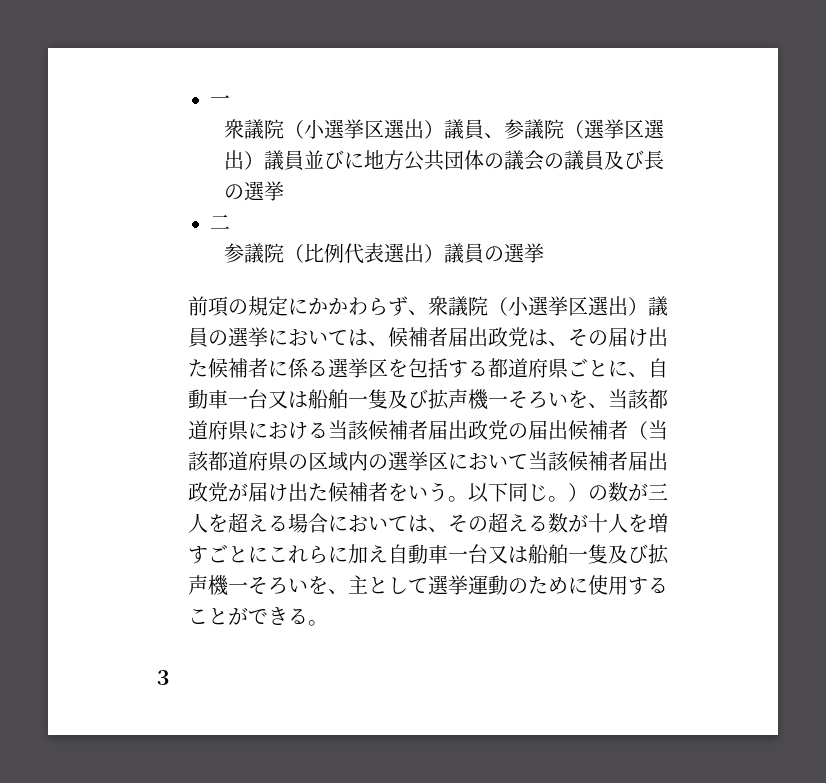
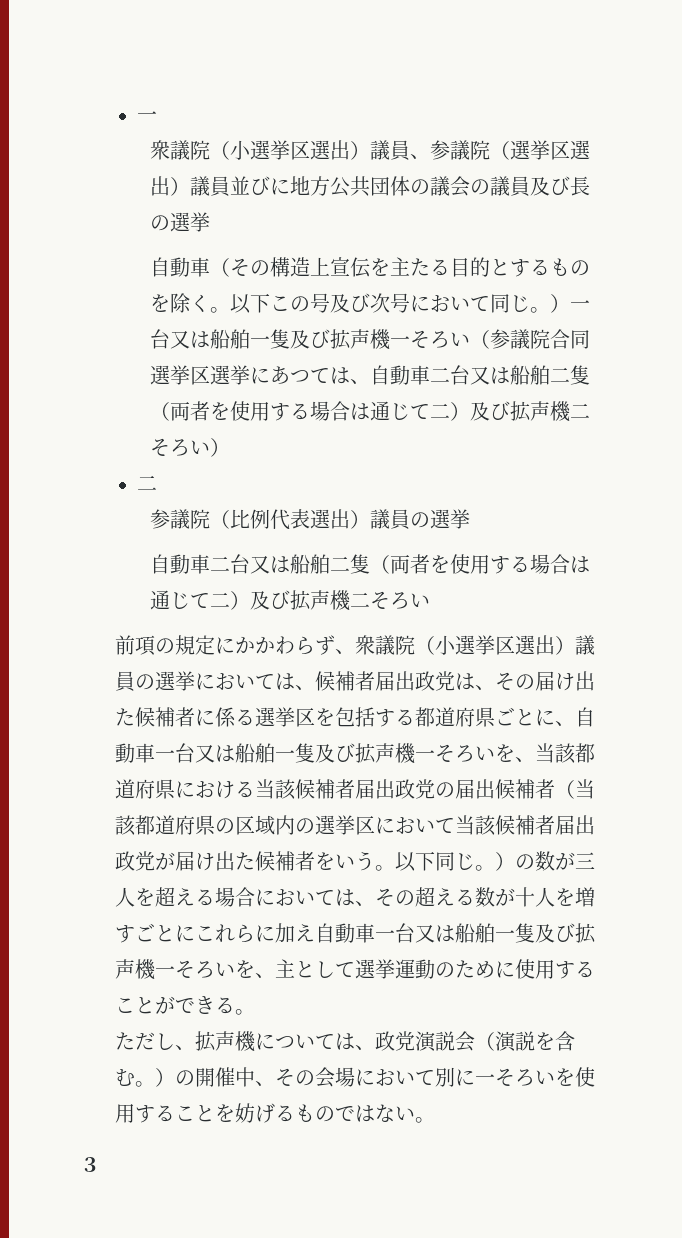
(284, 191) none -> [150,257,591,278] [150,293,591,314] [150,329,591,350] [150,365,591,385] [150,401,591,422] [150,438,231,457] // 自動車（その構造上宣伝を主たる目的とするものを除く。以下この号及び次号において同じ。）一台又は船舶一隻及び拡声機一そろい（参議院合同選挙区選挙にあつては、自動車二台又は船舶二隻（両者を使用する場合は通じて二）及び拡声機二そろい）
(544, 253) none -> [150,554,591,574] [150,590,431,611] // 自動車二台又は船舶二隻（両者を使用する場合は通じて二）及び拡声機二そろい
(329, 623) none -> [115,1031,576,1052] [115,1067,596,1088] [115,1103,436,1123] // ただし、拡声機については、政党演説会（演説を含む。）の開催中、その会場において別に一そろいを使用することを妨げるものではない。

